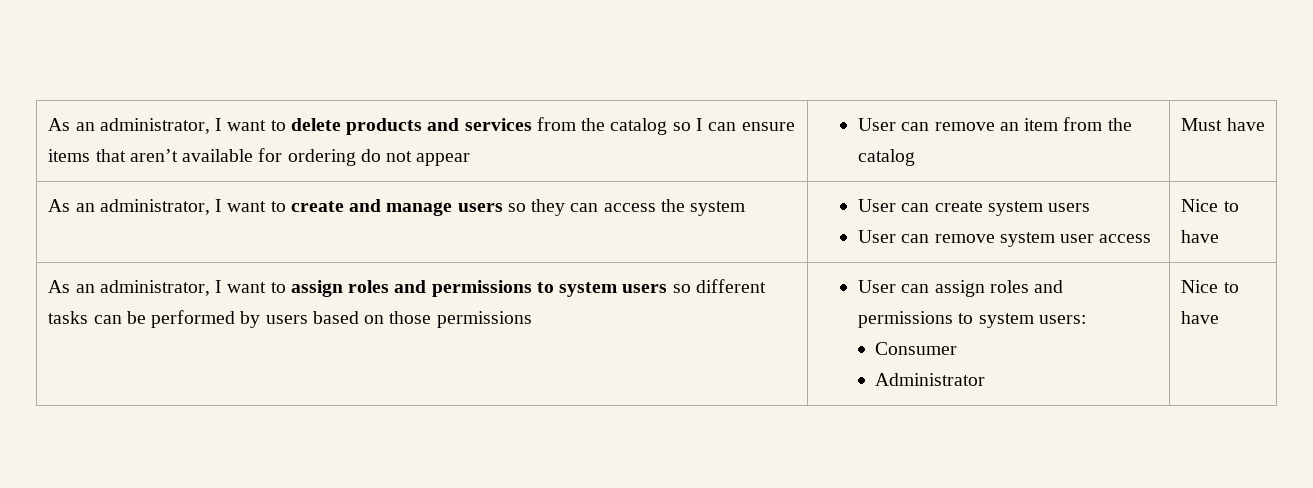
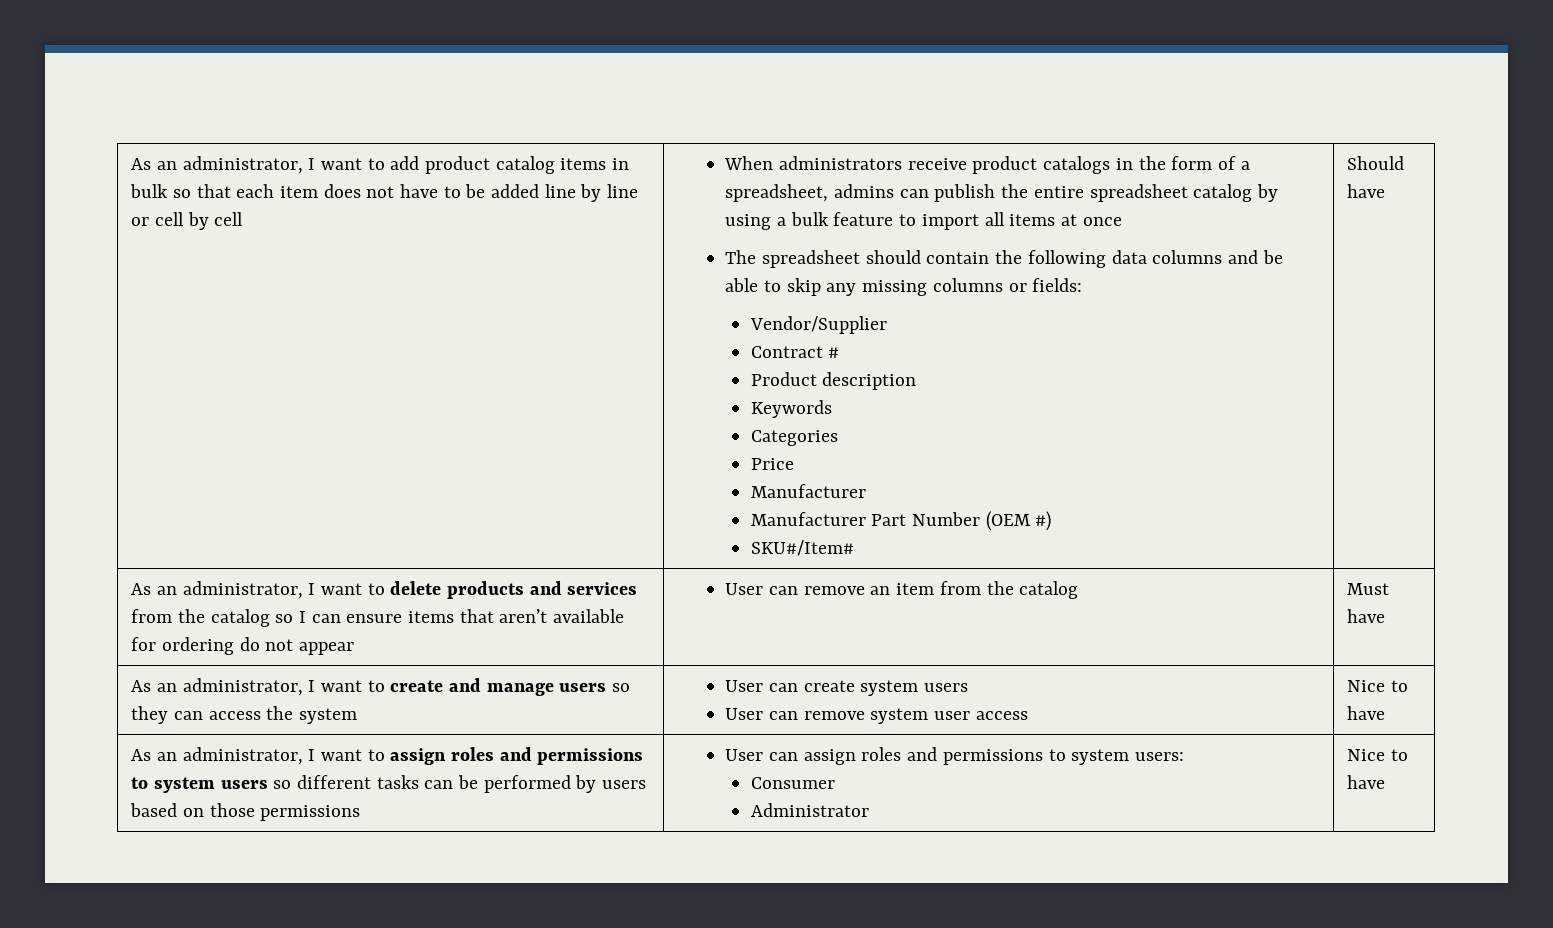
[48,118,286,134] As an administrator, I want to -> [131,156,630,174] [130,184,639,202] [131,212,244,230] [724,156,1250,174] [725,184,1278,202] [725,212,1122,230] [725,250,1283,268] [725,278,1083,296] [749,316,887,334] [750,346,840,358] [750,372,917,390] [750,400,832,418] [750,430,838,446] [750,458,794,470] [750,484,866,498] [750,511,1052,531] [750,540,854,556] [1347,156,1405,170] [1347,184,1386,198] [131,581,385,599] As an administrator, I want to add product catalog items in bulk so that each item does not have to be added line by line or cell by cell | When administrators receive product catalogs in the form of a spreadsheet, admins can publish the entire spreadsheet catalog by using a bulk feature to import all items at once // The spreadsheet should contain the following data columns and be able to skip any missing columns or fields: // Vendor/Supplier // Contract # // Product description // Keywords // Categories // Price // Manufacturer // Manufacturer Part Number (OEM #) // SKU#/Item# | Should have // As an administrator, I want to

